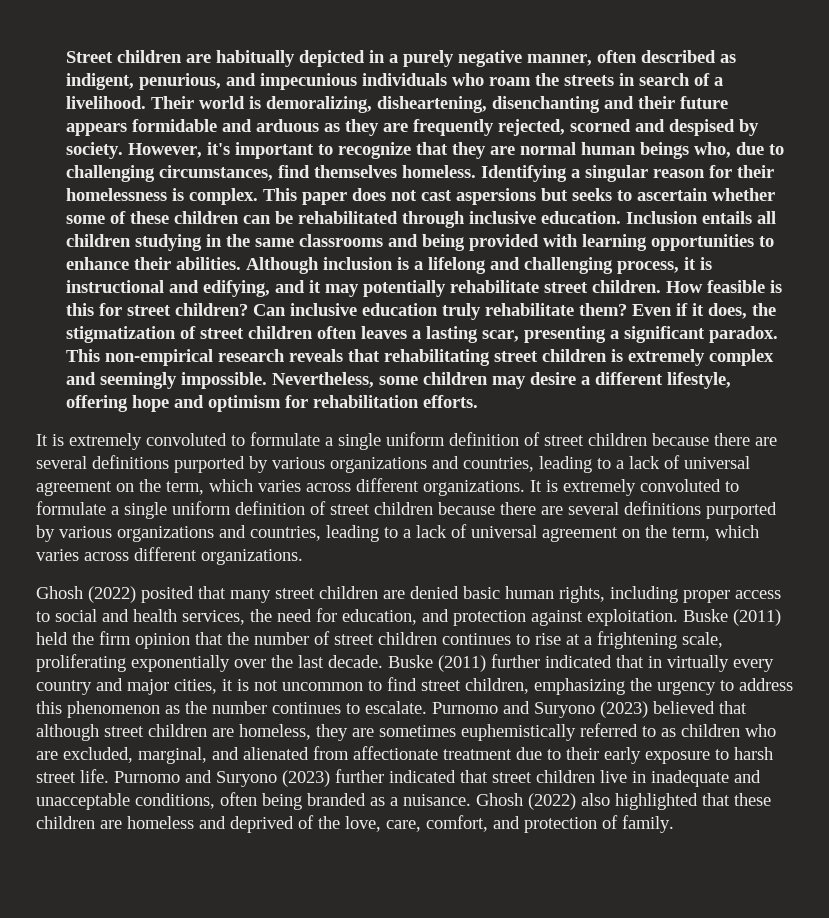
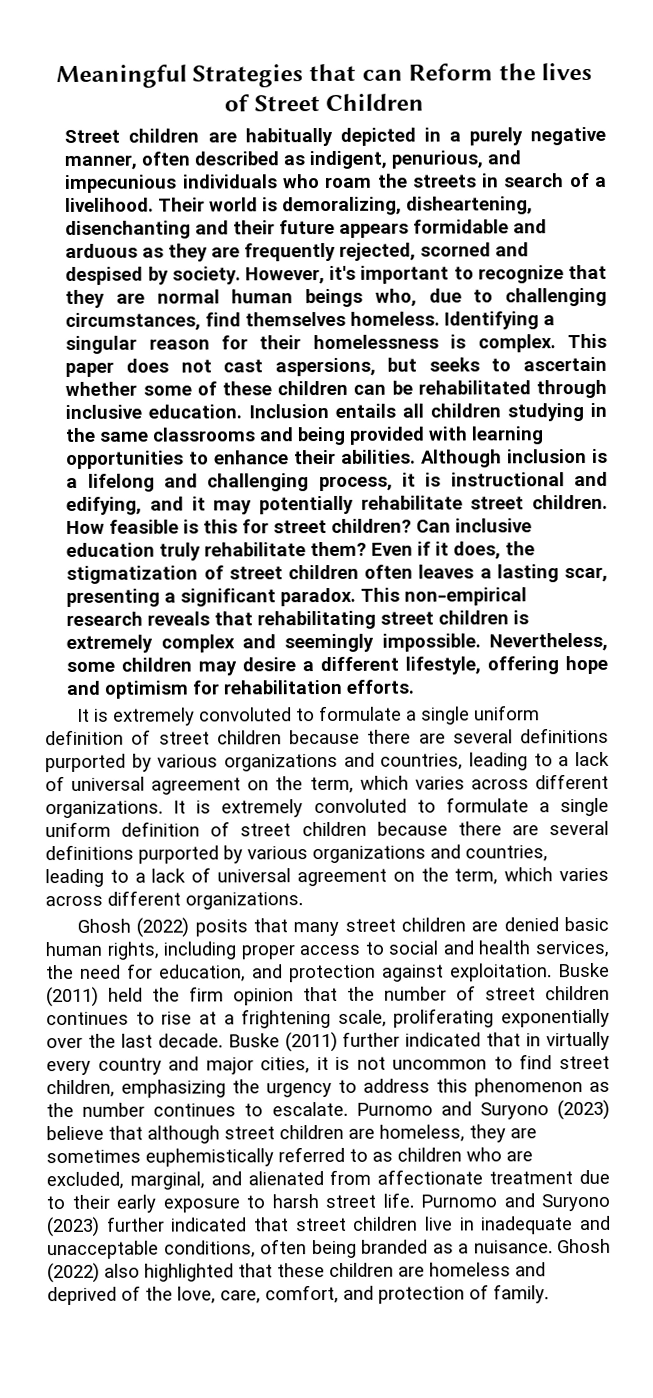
(66, 57) none -> [55,62,593,89] [223,93,425,112] Meaningful Strategies that can Reform the lives of Street Children //
[456,188,537,205] aspersions -> [274,357,376,377] aspersions,
[141,586,194,603] posited -> [194,919,248,937] posits
[653,701,715,714] believed -> [46,1125,104,1141] believe

